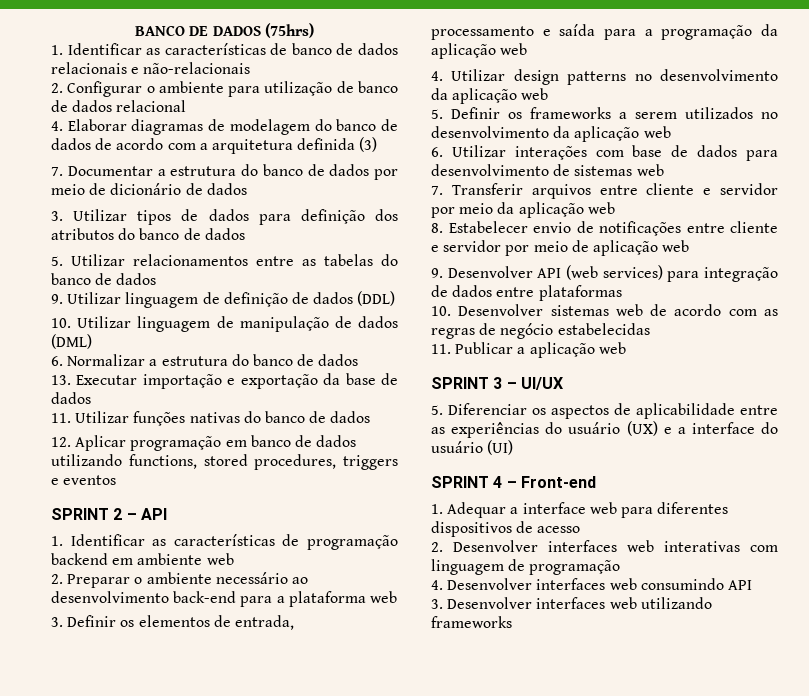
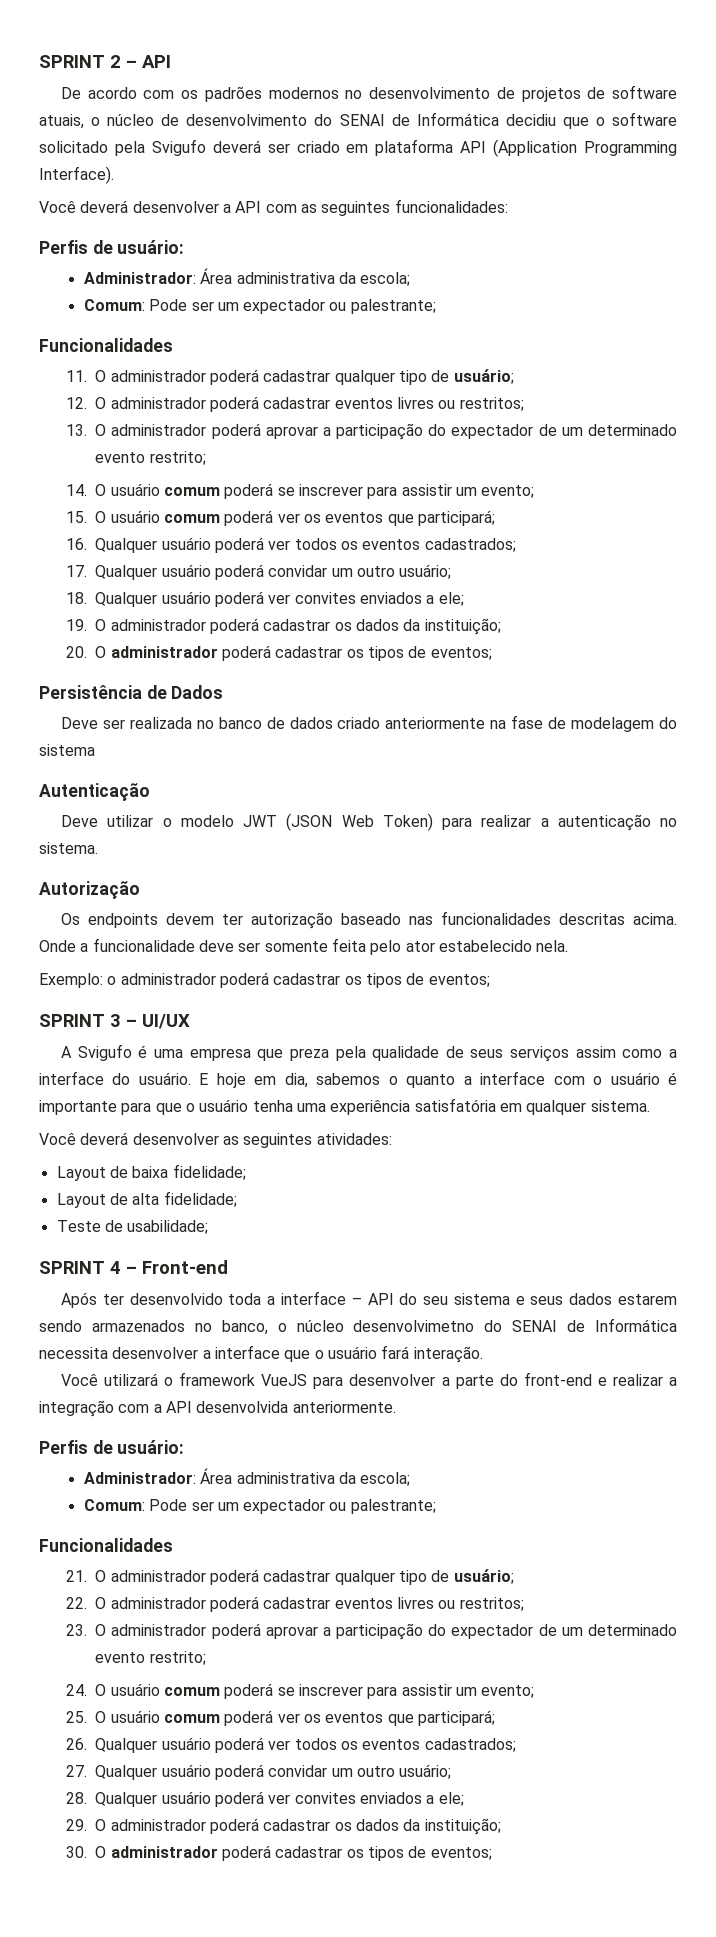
[135,23,314,38] [51,43,398,55] [51,62,251,74] [51,81,398,97] [51,100,187,112] [51,119,399,135] [51,137,378,154] [51,164,398,180] [51,183,247,195] [51,209,398,225] [51,228,245,240] [51,254,398,266] [51,273,157,285] [51,291,396,308] [51,316,398,332] [51,334,92,349] [51,354,359,366] [51,373,398,389] [51,392,91,404] [51,411,371,426] [51,435,357,451] [51,454,398,470] [51,475,117,485] [51,508,167,520] [51,534,398,550] [51,553,234,565] [51,572,308,588] [51,591,397,607] [51,615,294,630] [431,24,778,40] [431,43,528,59] [431,69,778,85] [431,88,549,104] [431,107,778,119] [431,126,671,142] [431,145,778,161] [431,164,664,176] [431,183,778,199] [431,202,615,218] [431,221,778,236] [431,240,690,256] [431,265,778,282] [431,285,622,301] [431,304,778,316] [431,323,650,339] [431,342,626,358] [431,377,563,390] [431,403,778,419] [431,421,778,438] [431,440,514,455] [431,476,596,488] [431,502,729,518] [431,521,581,537] [431,540,778,552] [431,559,621,575] [431,578,752,590] [431,597,712,609] [431,616,512,628] BANCO DE DADOS (75hrs) // 1. Identificar as características de banco de dados relacionais e não-relacionais // 2. Configurar o ambiente para utilização de banco de dados relacional // 4. Elaborar diagramas de modelagem do banco de dados de acordo com a arquitetura definida (3) // 7. Documentar a estrutura do banco de dados por meio de dicionário de dados // 3. Utilizar tipos de dados para definição dos atributos do banco de dados // 5. Utilizar relacionamentos entre as tabelas do banco de dados // 9. Utilizar linguagem de definição de dados (DDL) // 10. Utilizar linguagem de manipulação de dados (DML) // 6. Normalizar a estrutura do banco de dados // 13. Executar importação e exportação da base de dados // 11. Utilizar funções nativas do banco de dados // 12. Aplicar programação em banco de dados utilizando functions, stored procedures, triggers e eventos // SPRINT 2 – API // 1. Identificar as características de programação backend em ambiente web // 2. Preparar o ambiente necessário ao desenvolvimento back-end para a plataforma web // 3. Definir os elementos de entrada, processamento e saída para a programação da aplicação web // 4. Utilizar design patterns no desenvolvimento da aplicação web // 5. Definir os frameworks a serem utilizados no desenvolvimento da aplicação web // 6. Utilizar interações com base de dados para desenvolvimento de sistemas web // 7. Transferir arquivos entre cliente e servidor por meio da aplicação web // 8. Estabelecer envio de notificações entre cliente e servidor por meio de aplicação web // 9. Desenvolver API (web services) para integração de dados entre plataformas // 10. Desenvolver sistemas web de acordo com as regras de negócio estabelecidas // 11. Publicar a aplicação web // SPRINT 3 – UI/UX // 5. Diferenciar os aspectos de aplicabilidade entre as experiências do usuário (UX) e a interface do usuário (UI) // SPRINT 4 – Front-end // 1. Adequar a interface web para diferentes dispositivos de acesso // 2. Desenvolver interfaces web interativas com linguagem de programação // 4. Desenvolver interfaces web consumindo API // 3. Desenvolver interfaces web utilizando frameworks -> [39,55,171,68] [60,85,678,102] [39,112,678,129] [39,139,678,157] [39,166,114,184] [39,199,508,216] [39,240,185,254] [83,268,411,286] [83,299,436,314] [39,338,173,352] [66,369,514,385] [66,396,524,412] [66,423,678,440] [95,451,206,465] [66,483,535,499] [66,510,495,526] [66,537,516,553] [66,564,452,580] [66,591,464,607] [66,618,501,635] [66,645,492,661] [39,685,224,699] [60,715,677,732] [39,744,95,756] [39,783,150,801] [60,813,678,831] [39,842,98,854] [39,881,140,899] [60,911,678,929] [39,938,569,955] [39,972,490,988] [39,1014,190,1029] [60,1044,678,1062] [39,1071,678,1088] [39,1098,650,1115] [39,1132,392,1148] [56,1164,246,1181] [56,1191,237,1208] [56,1220,209,1234] [39,1260,228,1274] [60,1291,678,1308] [39,1318,678,1335] [39,1345,483,1363] [60,1372,677,1389] [39,1400,396,1417] [39,1440,185,1454] [83,1468,411,1486] [83,1499,436,1514] [39,1538,173,1552] [66,1569,514,1585] [66,1596,524,1612] [66,1623,678,1640] [95,1651,206,1665] [66,1683,535,1699] [66,1710,495,1726] [66,1737,516,1753] [66,1764,452,1780] [66,1791,464,1807] [66,1818,501,1835] [66,1845,492,1861] SPRINT 2 – API // De acordo com os padrões modernos no desenvolvimento de projetos de software atuais, o núcleo de desenvolvimento do SENAI de Informática decidiu que o software solicitado pela Svigufo deverá ser criado em plataforma API (Application Programming Interface). // Você deverá desenvolver a API com as seguintes funcionalidades: // Perfis de usuário: // Administrador: Área administrativa da escola; // Comum: Pode ser um expectador ou palestrante; // Funcionalidades // 11. O administrador poderá cadastrar qualquer tipo de usuário; // 12. O administrador poderá cadastrar eventos livres ou restritos; // 13. O administrador poderá aprovar a participação do expectador de um determinado evento restrito; // 14. O usuário comum poderá se inscrever para assistir um evento; // 15. O usuário comum poderá ver os eventos que participará; // 16. Qualquer usuário poderá ver todos os eventos cadastrados; // 17. Qualquer usuário poderá convidar um outro usuário; // 18. Qualquer usuário poderá ver convites enviados a ele; // 19. O administrador poderá cadastrar os dados da instituição; // 20. O administrador poderá cadastrar os tipos de eventos; // Persistência de Dados // Deve ser realizada no banco de dados criado anteriormente na fase de modelagem do sistema // Autenticação // Deve utilizar o modelo JWT (JSON Web Token) para realizar a autenticação no sistema. // Autorização // Os endpoints devem ter autorização baseado nas funcionalidades descritas acima. Onde a funcionalidade deve ser somente feita pelo ator estabelecido nela. // Exemplo: o administrador poderá cadastrar os tipos de eventos; // SPRINT 3 – UI/UX // A Svigufo é uma empresa que preza pela qualidade de seus serviços assim como a interface do usuário. E hoje em dia, sabemos o quanto a interface com o usuário é importante para que o usuário tenha uma experiência satisfatória em qualquer sistema. // Você deverá desenvolver as seguintes atividades: // Layout de baixa fidelidade; // Layout de alta fidelidade; // Teste de usabilidade; // SPRINT 4 – Front-end // Após ter desenvolvido toda a interface – API do seu sistema e seus dados estarem sendo armazenados no banco, o núcleo desenvolvimetno do SENAI de Informática necessita desenvolver a interface que o usuário fará interação. // Você utilizará o framework VueJS para desenvolver a parte do front-end e realizar a integração com a API desenvolvida anteriormente. // Perfis de usuário: // Administrador: Área administrativa da escola; // Comum: Pode ser um expectador ou palestrante; // Funcionalidades // 21. O administrador poderá cadastrar qualquer tipo de usuário; // 22. O administrador poderá cadastrar eventos livres ou restritos; // 23. O administrador poderá aprovar a participação do expectador de um determinado evento restrito; // 24. O usuário comum poderá se inscrever para assistir um evento; // 25. O usuário comum poderá ver os eventos que participará; // 26. Qualquer usuário poderá ver todos os eventos cadastrados; // 27. Qualquer usuário poderá convidar um outro usuário; // 28. Qualquer usuário poderá ver convites enviados a ele; // 29. O administrador poderá cadastrar os dados da instituição; // 30. O administrador poderá cadastrar os tipos de eventos;

